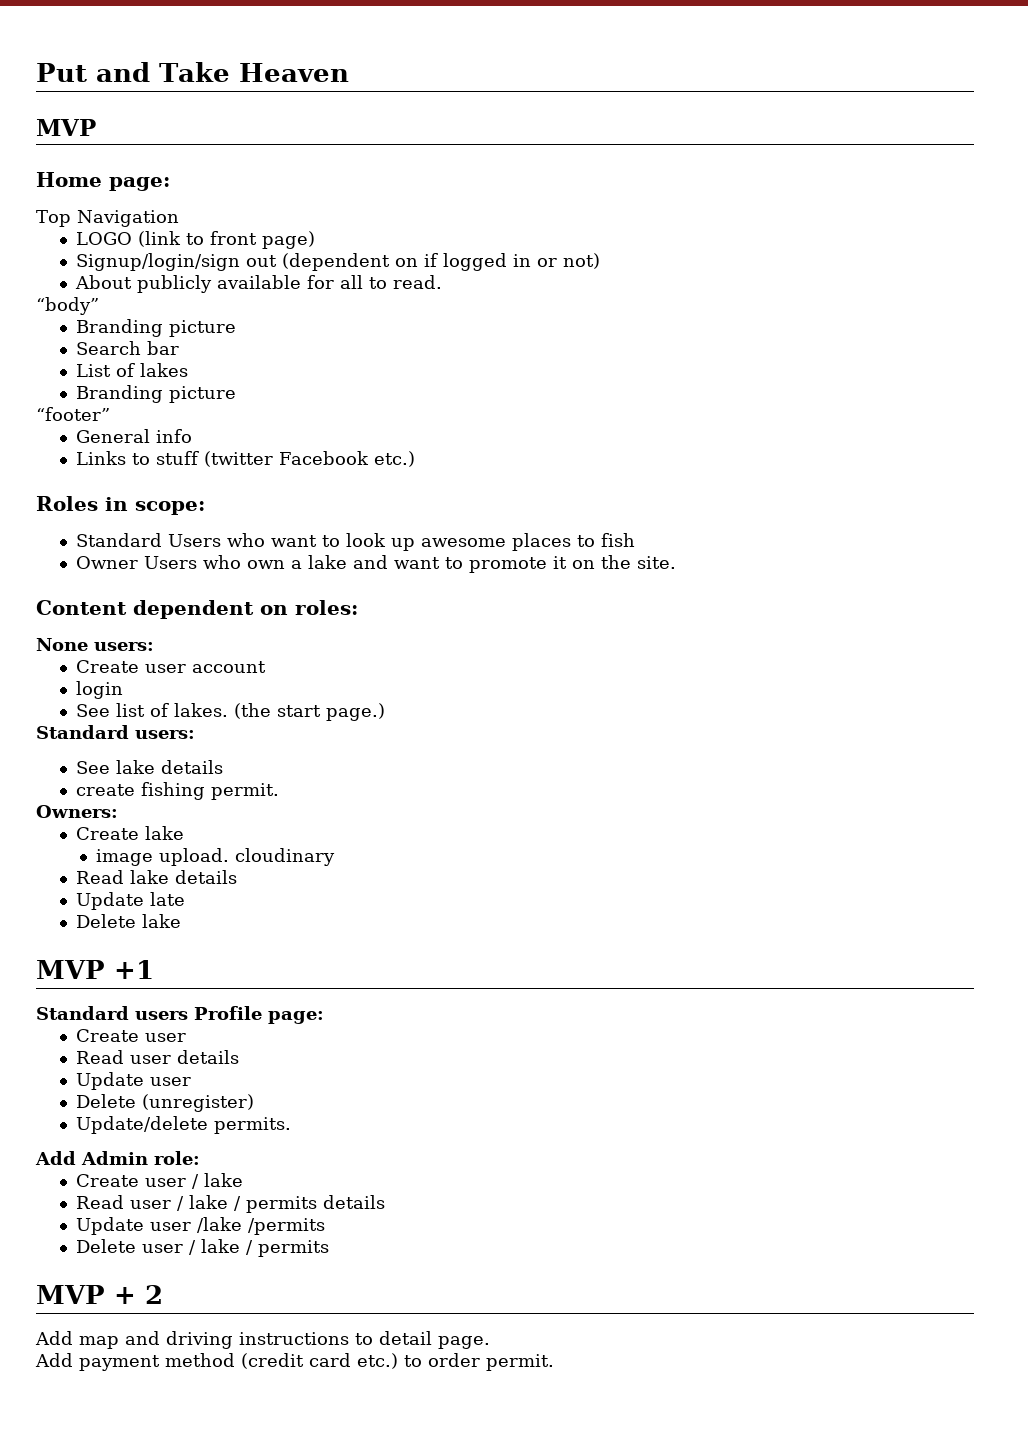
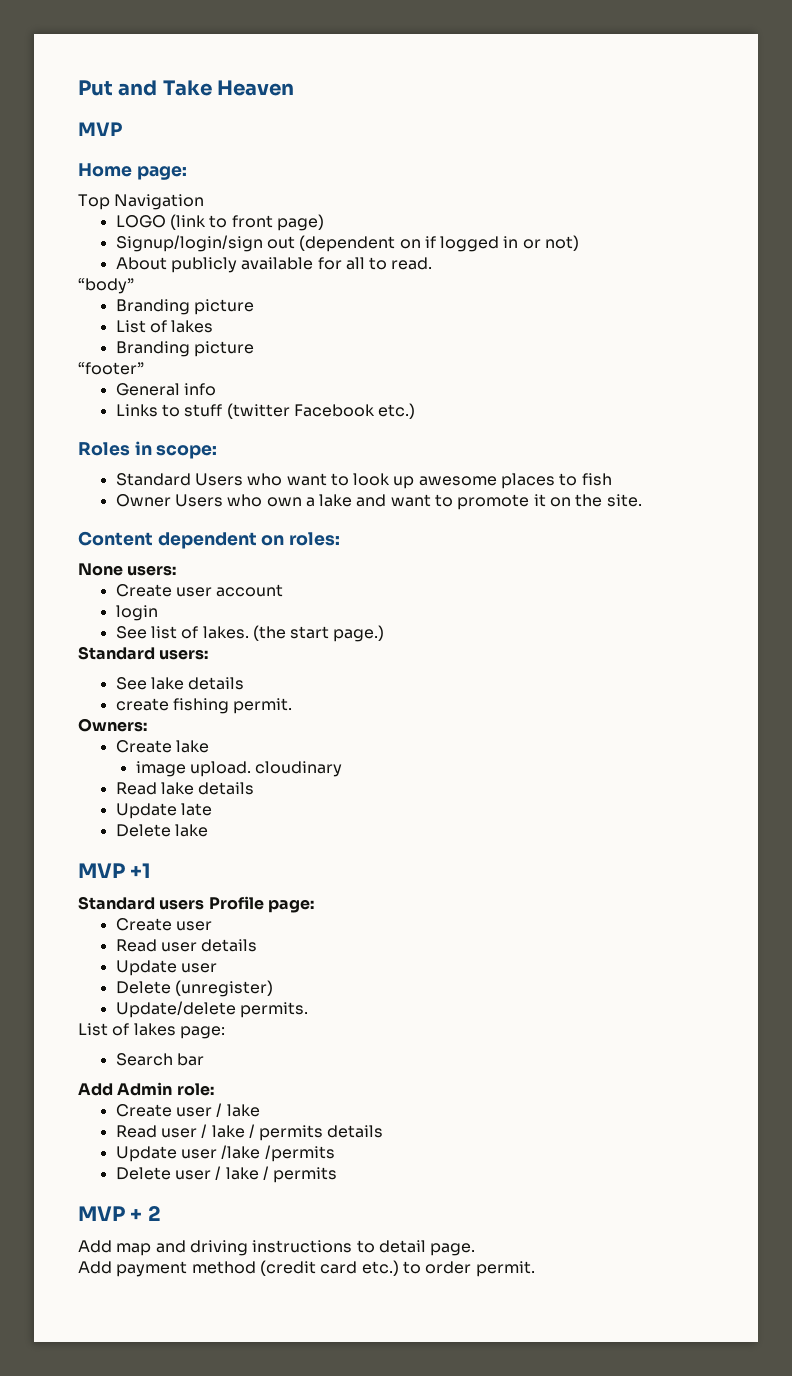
[75,341,179,355] // Search bar -> (254, 307) none
(291, 1125) none -> [78,1023,225,1039] [115,1053,204,1066] // List of lakes page: // Search bar

